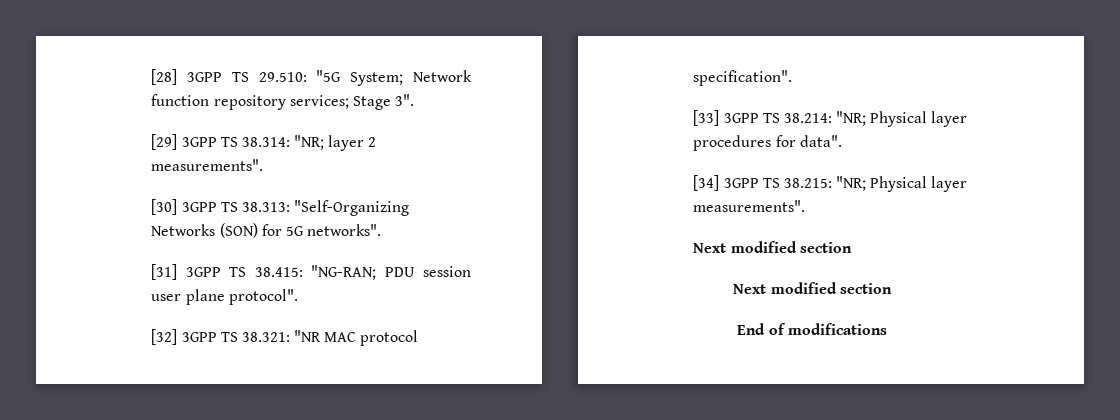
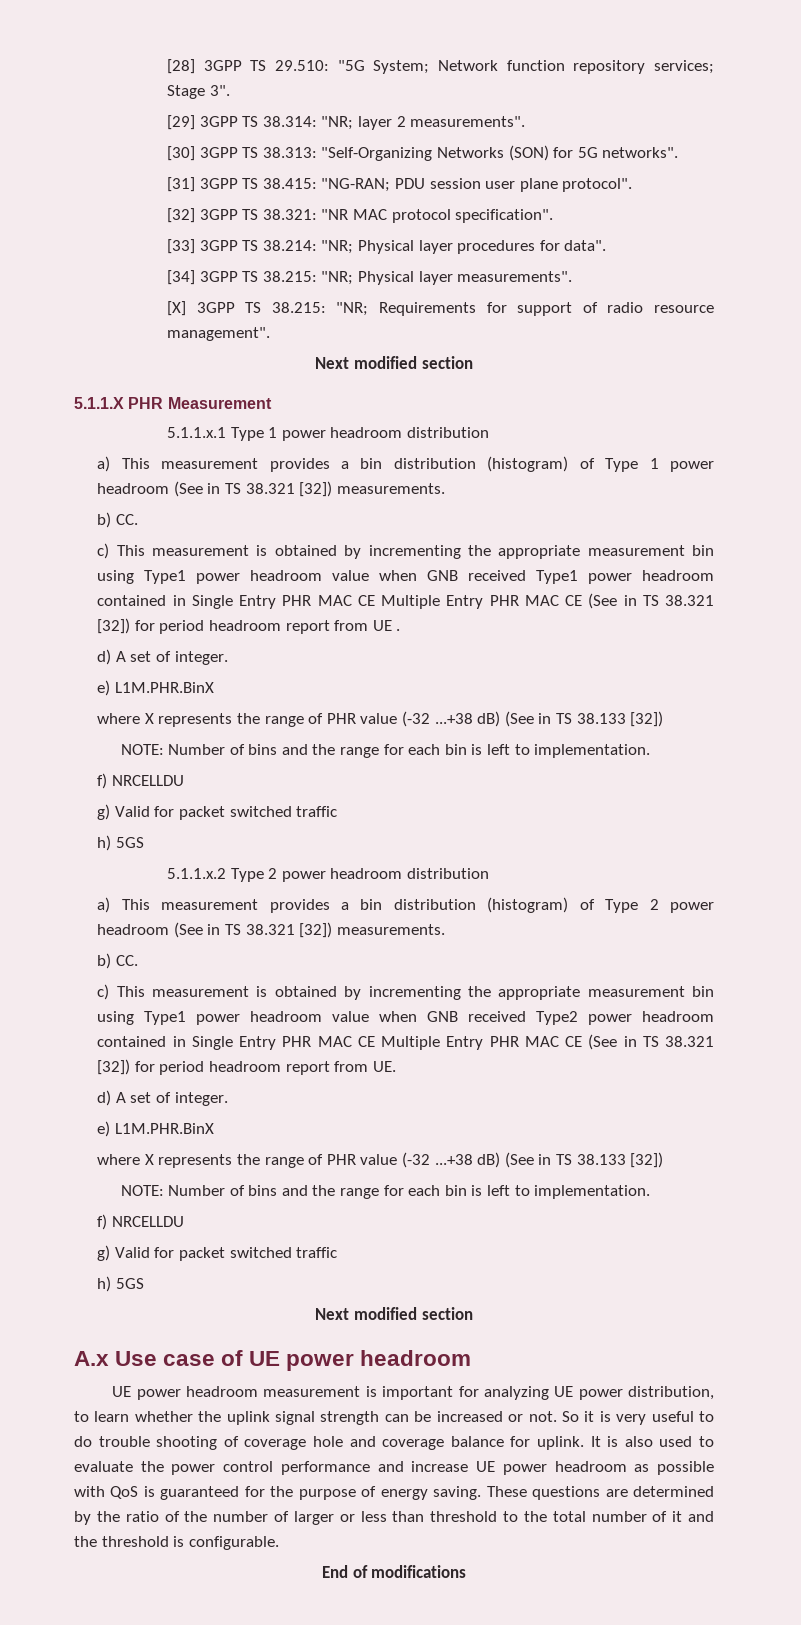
[693,241,852,253] [733,282,892,294] Next modified section // Next modified section -> [167,301,714,316] [167,327,271,341] [315,356,473,369] [74,397,272,409] [167,427,489,441] [97,456,714,472] [97,481,445,497] [97,512,138,528] [97,543,715,559] [97,570,714,584] [97,593,715,609] [97,618,401,634] [97,649,228,665] [97,680,214,696] [97,711,664,727] [120,744,651,758] [97,773,184,789] [97,804,338,820] [97,835,144,851] [167,868,489,882] [97,897,714,913] [97,922,445,938] [97,953,138,969] [97,984,715,1000] [97,1011,714,1025] [97,1034,715,1050] [97,1059,396,1075] [97,1090,228,1106] [97,1121,214,1137] [97,1152,664,1168] [120,1185,651,1199] [97,1214,184,1230] [97,1245,338,1261] [97,1276,144,1292] [315,1307,473,1320] [74,1350,472,1371] [112,1386,714,1400] [74,1411,714,1425] [74,1436,715,1450] [74,1461,715,1475] [74,1486,714,1500] [74,1511,714,1525] [74,1536,279,1550] [X] 3GPP TS 38.215: "NR; Requirements for support of radio resource management". // Next modified section // 5.1.1.X PHR Measurement // 5.1.1.x.1 Type 1 power headroom distribution // a) This measurement provides a bin distribution (histogram) of Type 1 power headroom (See in TS 38.321 [32]) measurements. // b) CC. // c) This measurement is obtained by incrementing the appropriate measurement bin using Type1 power headroom value when GNB received Type1 power headroom contained in Single Entry PHR MAC CE Multiple Entry PHR MAC CE (See in TS 38.321 [32]) for period headroom report from UE . // d) A set of integer. // e) L1M.PHR.BinX // where X represents the range of PHR value (-32 ...+38 dB) (See in TS 38.133 [32]) // NOTE: Number of bins and the range for each bin is left to implementation. // f) NRCELLDU // g) Valid for packet switched traffic // h) 5GS // 5.1.1.x.2 Type 2 power headroom distribution // a) This measurement provides a bin distribution (histogram) of Type 2 power headroom (See in TS 38.321 [32]) measurements. // b) CC. // c) This measurement is obtained by incrementing the appropriate measurement bin using Type1 power headroom value when GNB received Type2 power headroom contained in Single Entry PHR MAC CE Multiple Entry PHR MAC CE (See in TS 38.321 [32]) for period headroom report from UE. // d) A set of integer. // e) L1M.PHR.BinX // where X represents the range of PHR value (-32 ...+38 dB) (See in TS 38.133 [32]) // NOTE: Number of bins and the range for each bin is left to implementation. // f) NRCELLDU // g) Valid for packet switched traffic // h) 5GS // Next modified section // A.x Use case of UE power headroom // UE power headroom measurement is important for analyzing UE power distribution, to learn whether the uplink signal strength can be increased or not. So it is very useful to do trouble shooting of coverage hole and coverage balance for uplink. It is also used to evaluate the power control performance and increase UE power headroom as possible with QoS is guaranteed for the purpose of energy saving. These questions are determined by the ratio of the number of larger or less than threshold to the total number of it and the threshold is configurable.

